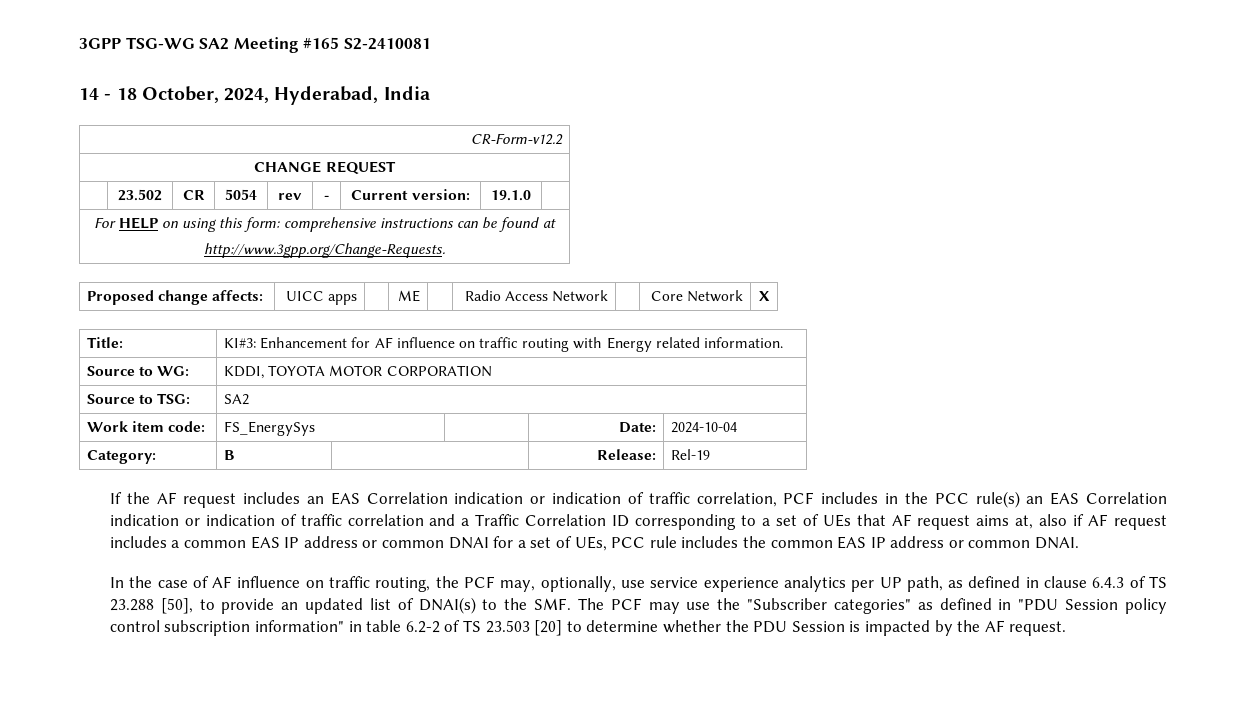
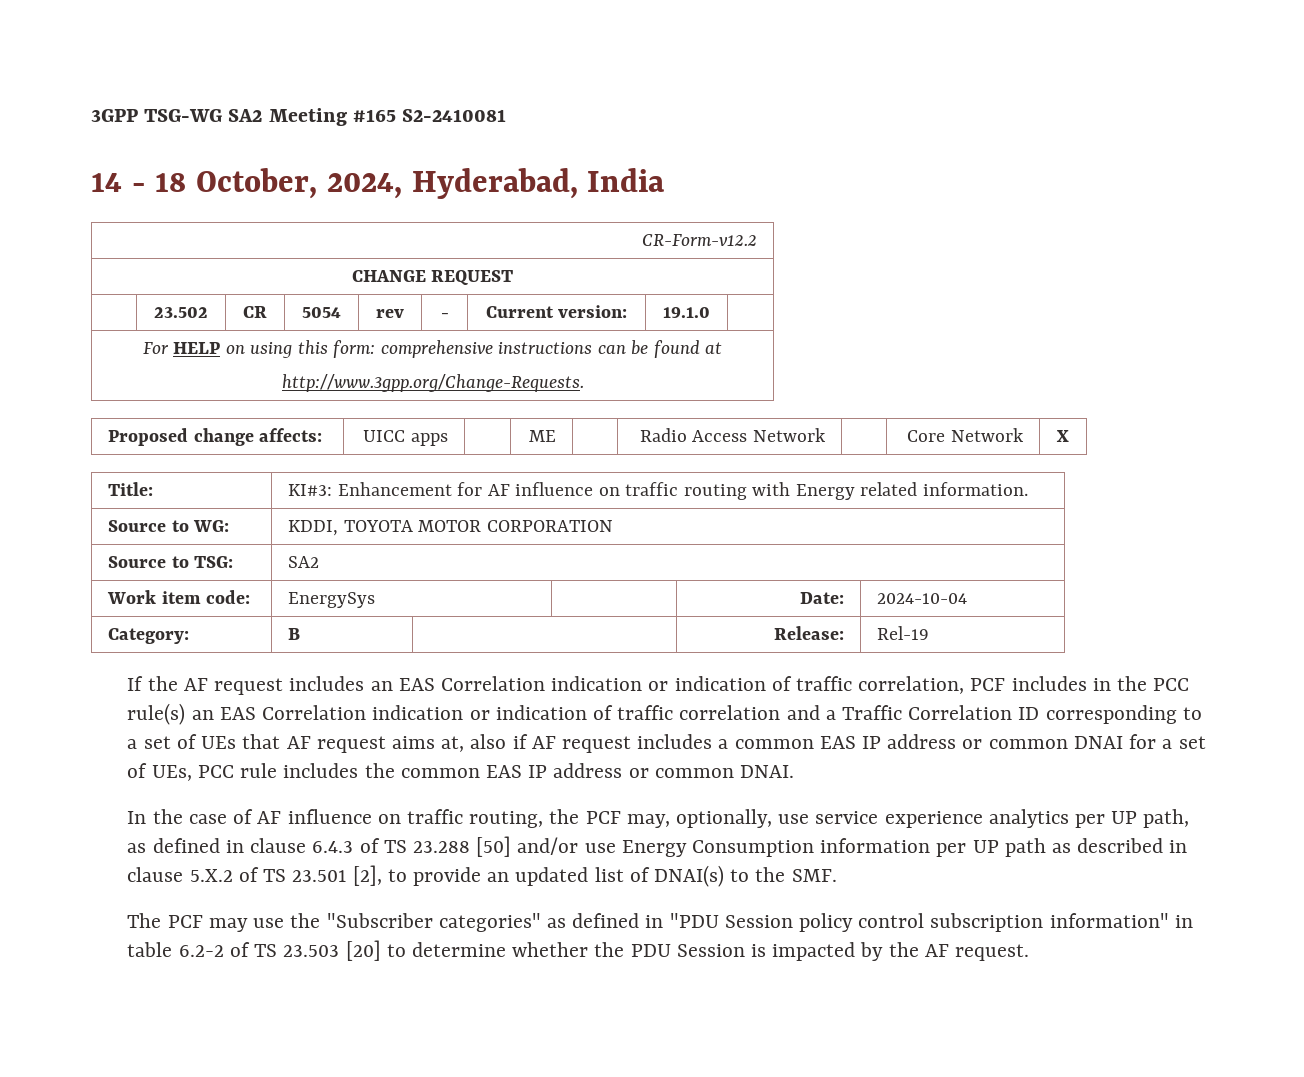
[224,421,316,436] FS_EnergySys -> [288,592,376,608] EnergySys
[160,598,193,614] [50], -> [476,836,1188,857] [127,865,382,886] [50] and/or use Energy Consumption information per UP path as described in clause 5.X.2 of TS 23.501 [2],
(572, 604) none -> (837, 875) //

